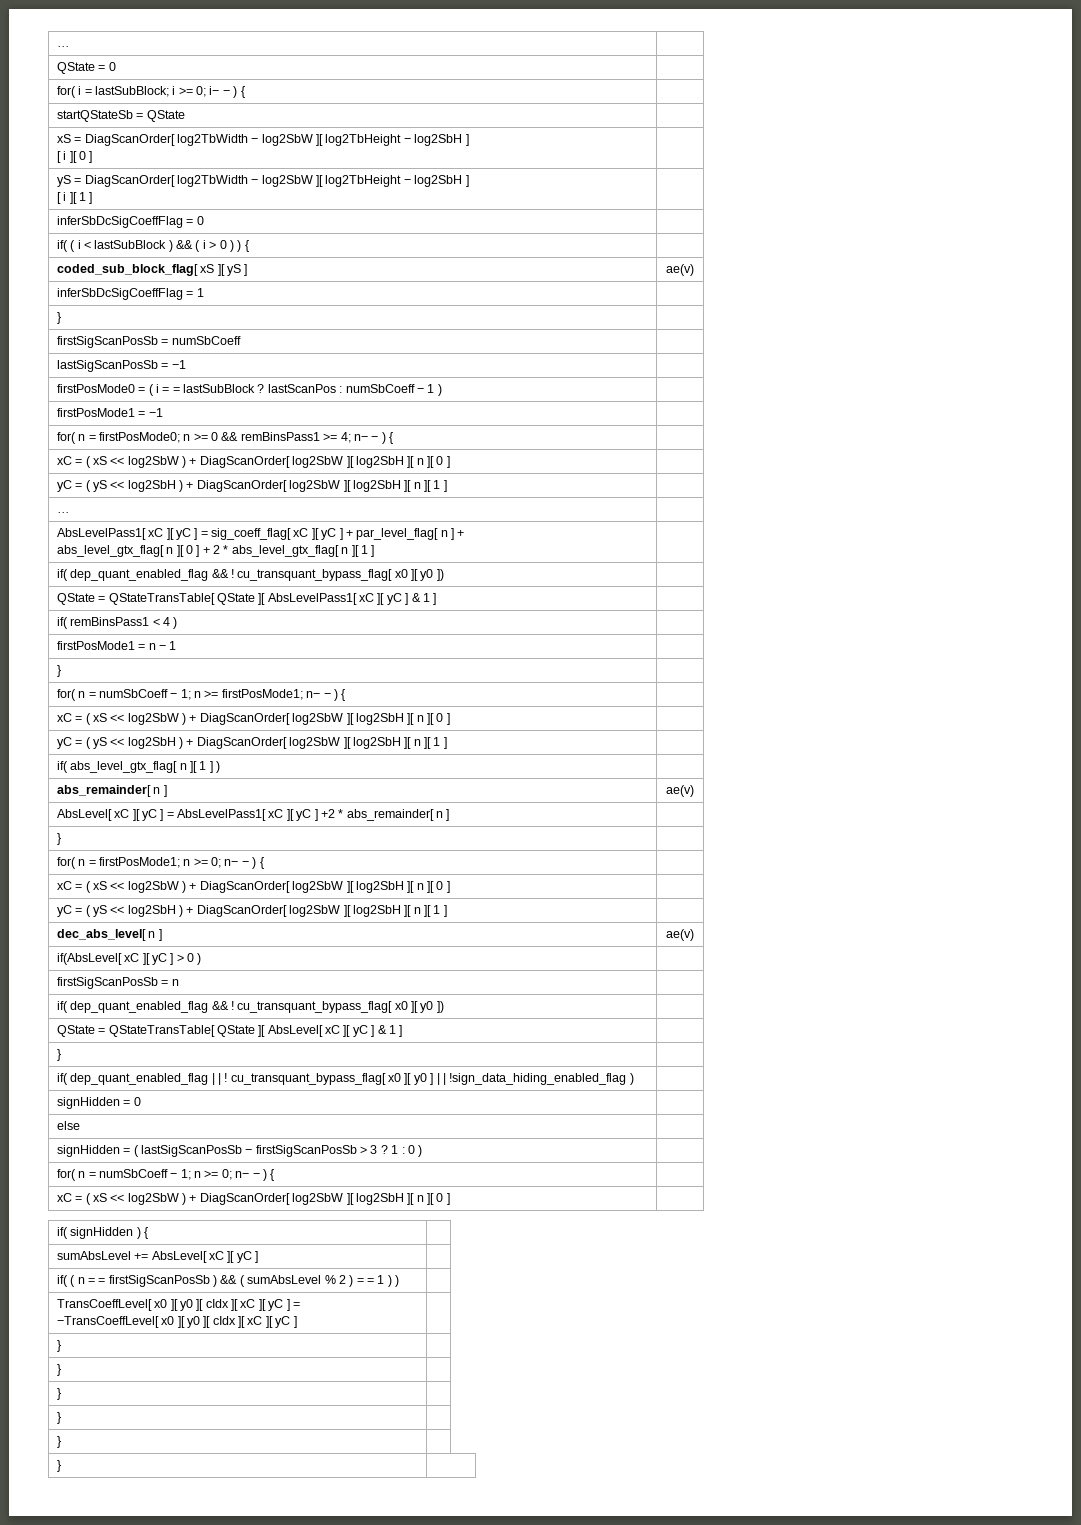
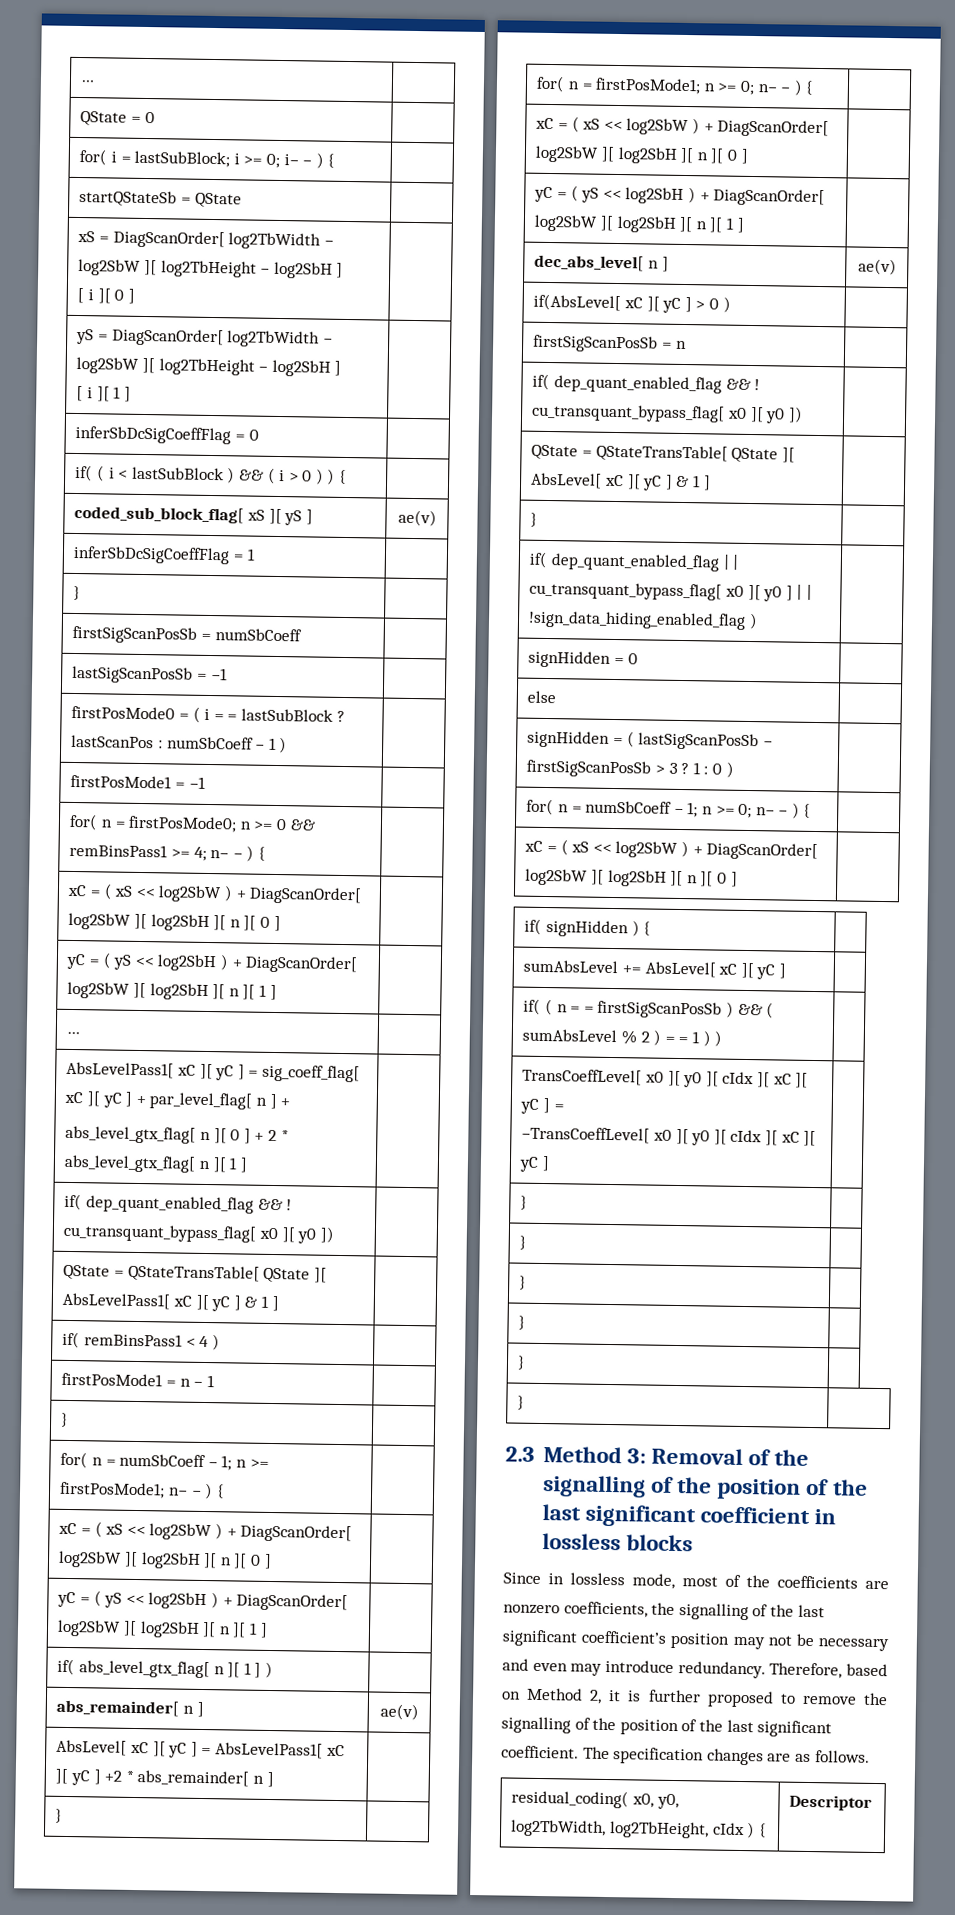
[224,1073,228,1082] ! -> (740, 562) none
(61, 1466) none -> [505,1446,810,1466] [542,1475,868,1500] [541,1504,837,1528] [541,1533,693,1552] [503,1572,889,1590] [503,1601,825,1621] [502,1629,889,1652] [502,1658,888,1679] [501,1687,888,1708] [501,1716,833,1738] [501,1745,870,1766] [511,1789,679,1810] [510,1819,767,1839] [789,1794,873,1811] // 2.3 Method 3: Removal of the signalling of the position of the last significant coefficient in lossless blocks // Since in lossless mode, most of the coefficients are nonzero coefficients, the signalling of the last significant coefficient’s position may not be necessary and even may introduce redundancy. Therefore, based on Method 2, it is further proposed to remove the signalling of the position of the last significant coefficient. The specification changes are as follows. // residual_coding( x0, y0, log2TbWidth, log2TbHeight, cIdx ) { | Descriptor

